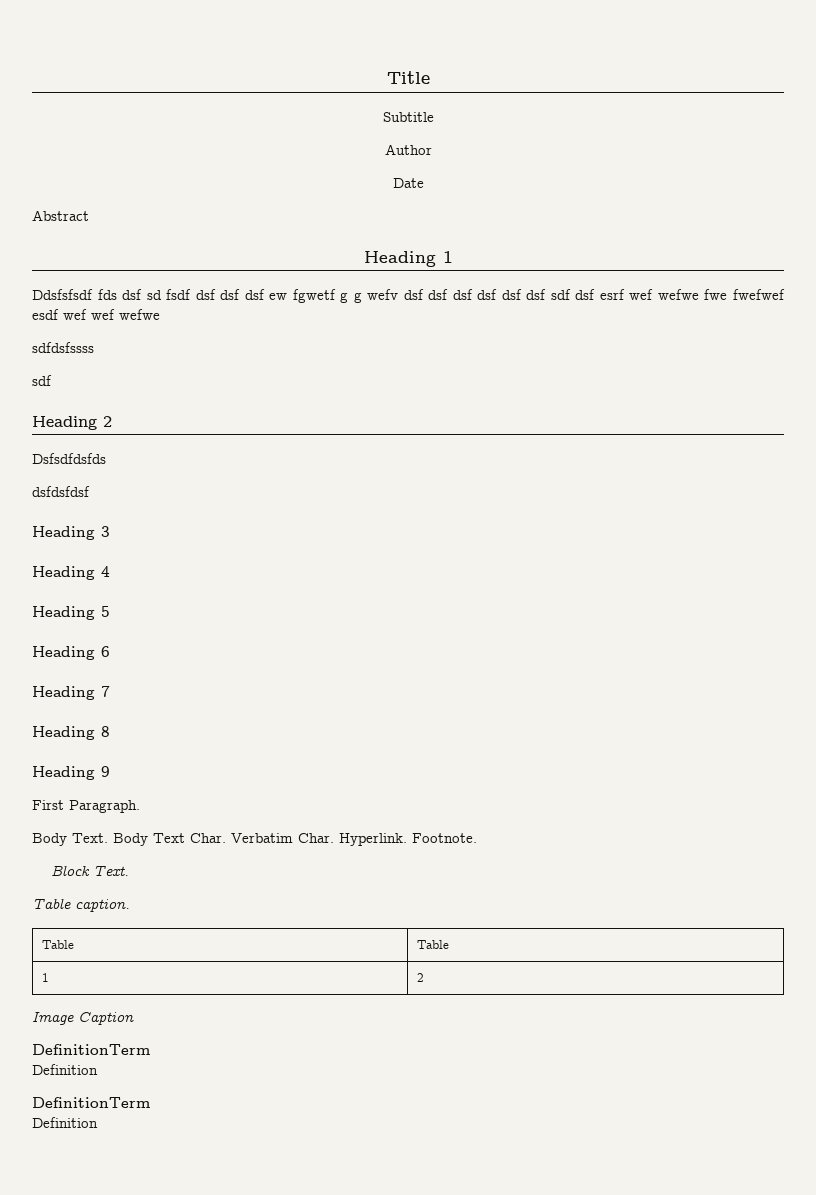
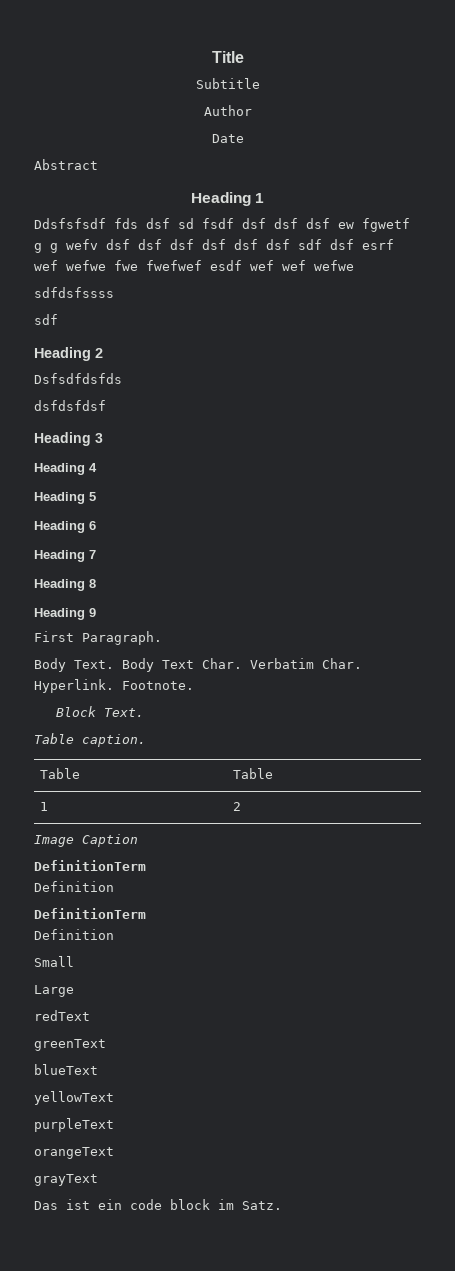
(98, 1122) none -> [34,956,74,967] [34,985,74,997] [34,1010,90,1021] [34,1039,106,1051] [34,1064,98,1075] [34,1091,114,1105] [34,1118,114,1132] [34,1147,114,1159] [34,1174,98,1186] [34,1199,282,1210] // Small // Large // redText // greenText // blueText // yellowText // purpleText // orangeText // grayText // Das ist ein code block im Satz.

